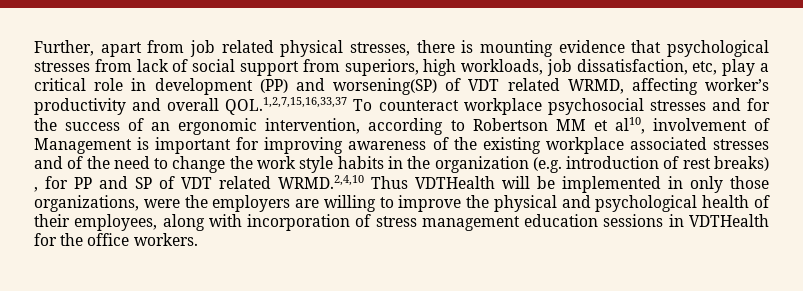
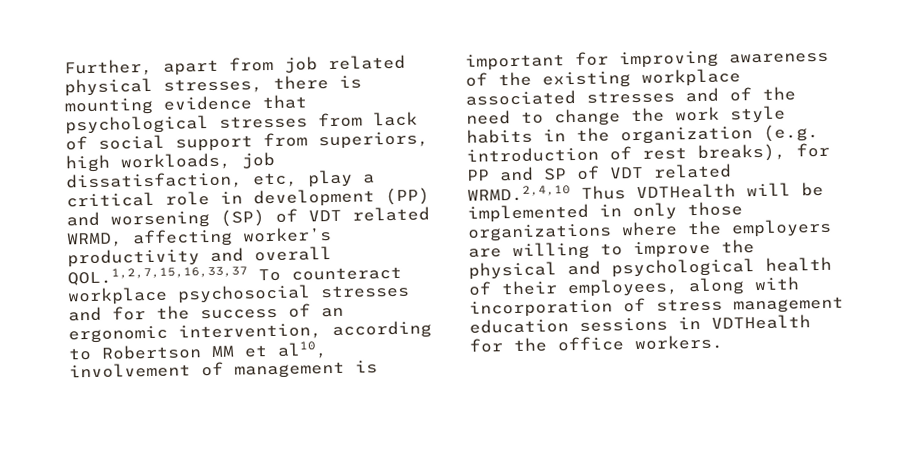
[333,78,437,95] worsening(SP) -> [110,209,265,229] worsening (SP)
[34,138,132,154] Management -> [234,361,345,379] management
[713,156,769,171] [34,187,38,192] breaks) , -> [697,143,786,163] breaks),
[34,195,180,212] organizations, were -> [467,221,678,242] organizations where

